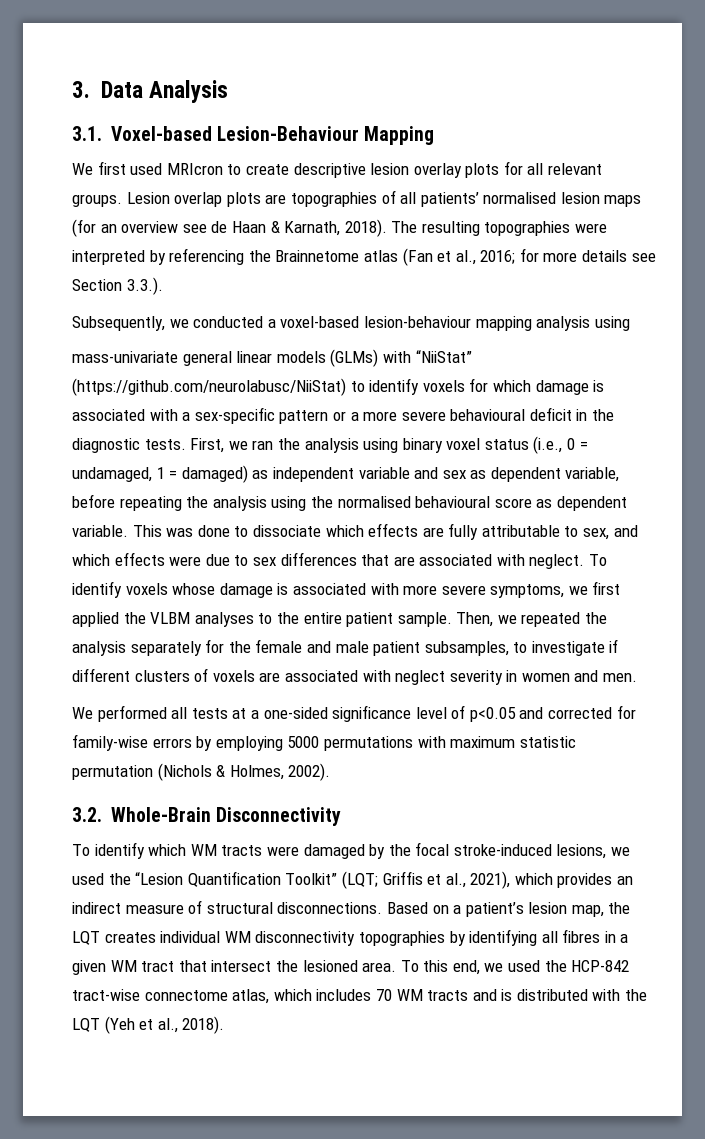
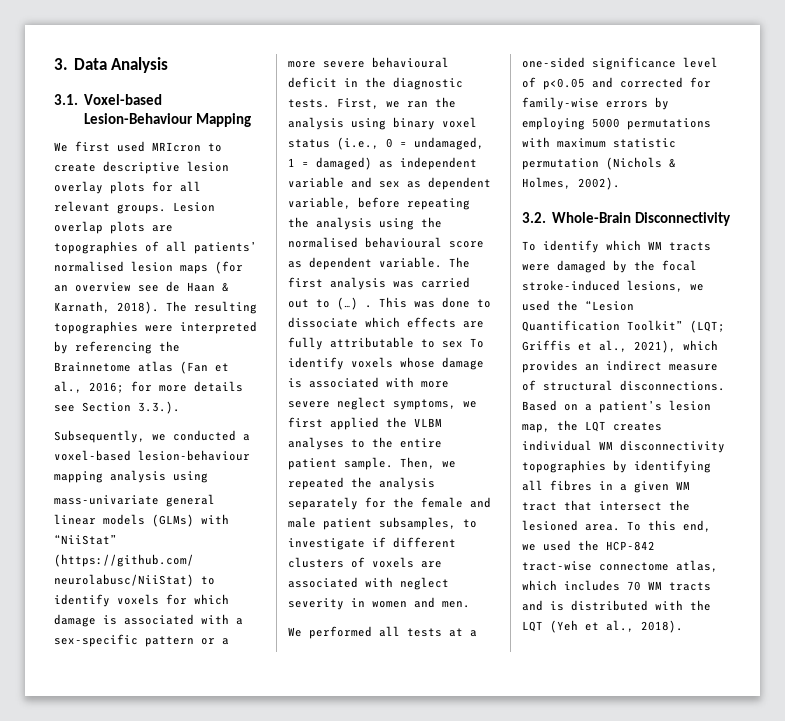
(128, 531) none -> [449,257,470,268] [288,277,470,290] [288,297,372,310] The first analysis was carried out to (…) .
[583,525,638,540] [72,552,585,569] sex, and which effects were due to sex differences that are associated with neglect. -> [442,341,463,348] sex
(486, 590) none -> [337,397,386,410] neglect

